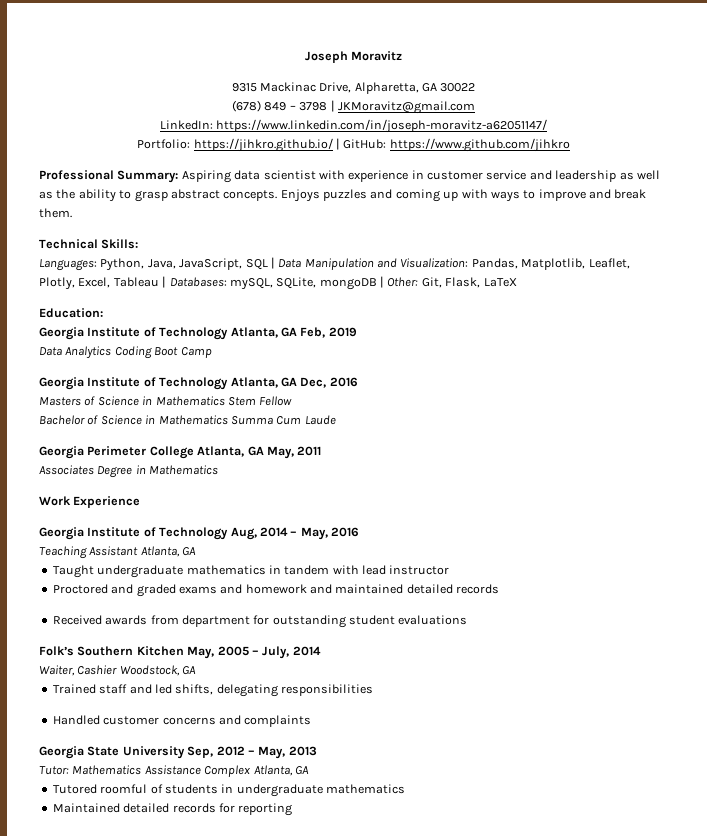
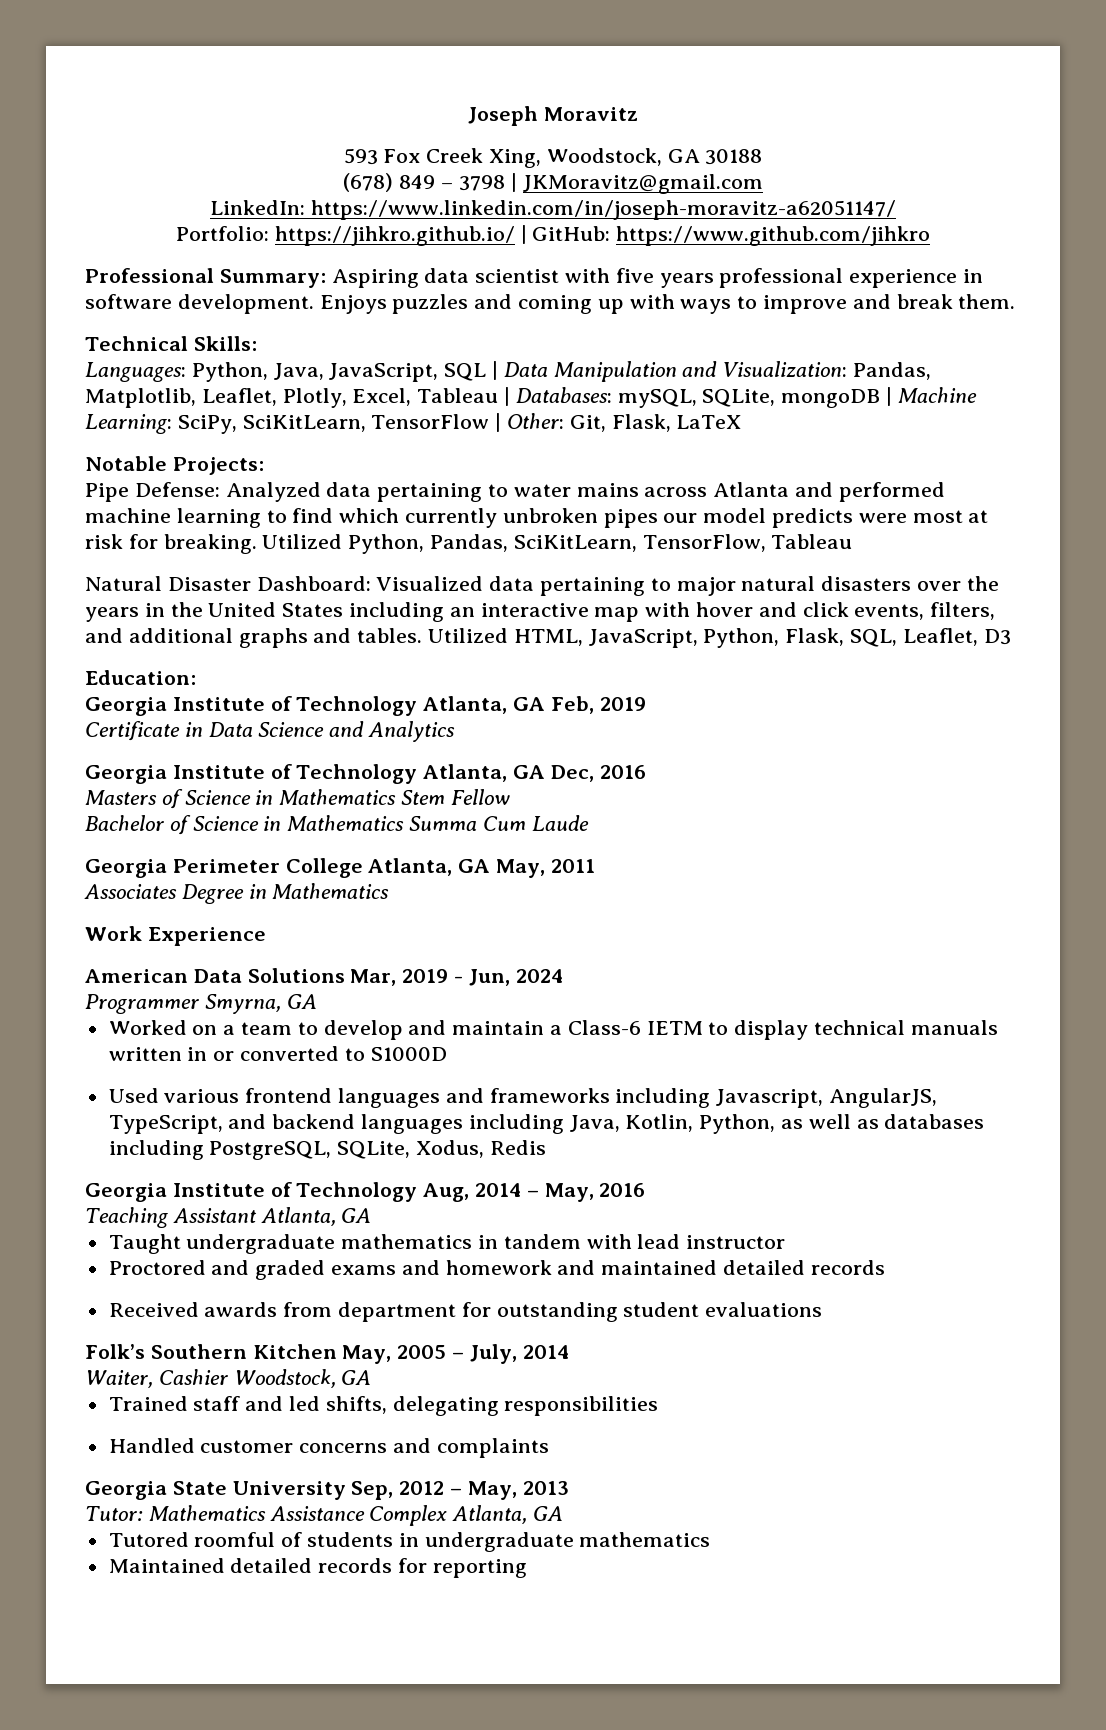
[231,82,476,94] 9315 Mackinac Drive, Alpharetta, GA 30022 -> [343,148,763,168] 593 Fox Creek Xing, Woodstock, GA 30188
[348,170,660,182] [39,189,278,202] experience in customer service and leadership as well as the ability to grasp abstract concepts. -> [615,268,984,288] [85,294,314,314] five years professional experience in software development.
[387,277,517,288] Other: Git, Flask, LaTeX -> [897,387,977,403] [85,413,742,434] [85,456,264,475] [85,482,945,502] [85,508,989,528] [85,534,853,554] [85,576,999,596] [85,602,996,622] [85,628,1011,648] Machine Learning: SciPy, SciKitLearn, TensorFlow | Other: Git, Flask, LaTeX // Notable Projects: // Pipe Defense: Analyzed data pertaining to water mains across Atlanta and performed machine learning to find which currently unbroken pipes our model predicts were most at risk for breaking. Utilized Python, Pandas, SciKitLearn, TensorFlow, Tableau // Natural Disaster Dashboard: Visualized data pertaining to major natural disasters over the years in the United States including an interactive map with hover and click events, filters, and additional graphs and tables. Utilized HTML, JavaScript, Python, Flask, SQL, Leaflet, D3
[39,346,212,359] Data Analytics Coding Boot Camp -> [85,721,456,742] Certificate in Data Science and Analytics
(141, 502) none -> [85,968,563,986] [85,994,317,1014] [108,1020,998,1040] [108,1046,447,1061] [108,1088,938,1108] [108,1114,985,1134] [108,1140,546,1160] // American Data Solutions Mar, 2019 - Jun, 2024 // Programmer Smyrna, GA // Worked on a team to develop and maintain a Class-6 IETM to display technical manuals written in or converted to S1000D // Used various frontend languages and frameworks including Javascript, AngularJS, TypeScript, and backend languages including Java, Kotlin, Python, as well as databases including PostgreSQL, SQLite, Xodus, Redis

